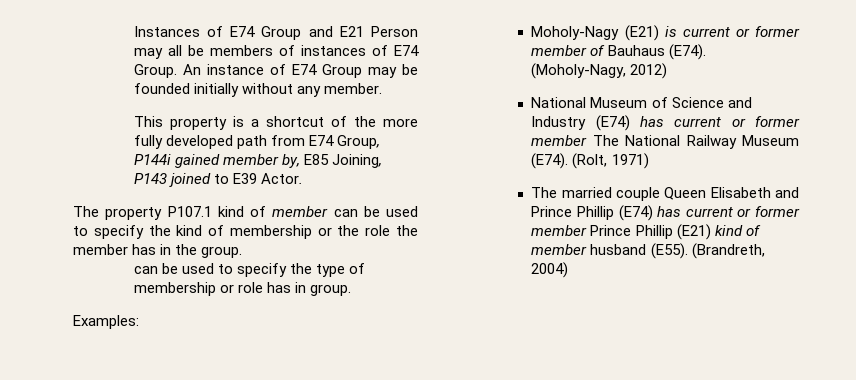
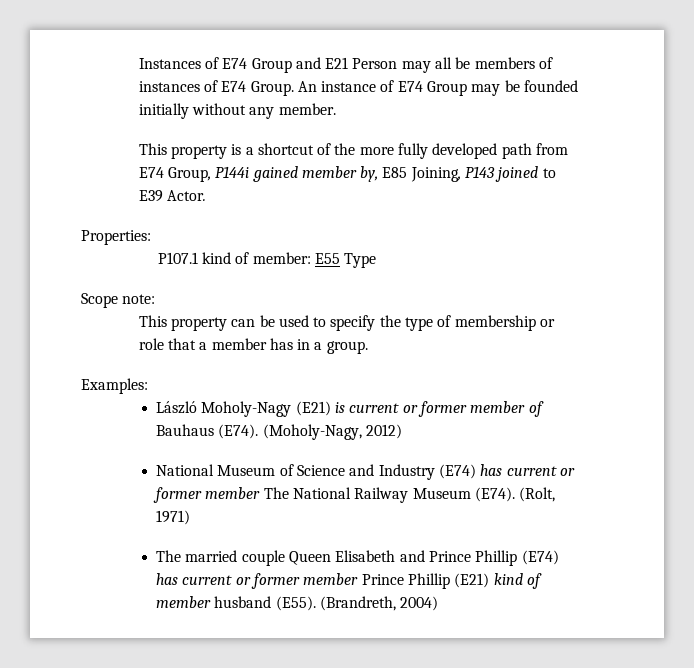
[73,206,163,220] The property -> [81,230,151,245] Properties: //
[272,206,418,217] [73,225,418,239] [73,244,243,258] member can be used to specify the kind of membership or the role the member has in the group. // -> [252,252,377,268] [81,293,156,308] [138,315,227,331] member: E55 Type // Scope note: // This property
[267,282,307,293] has in -> [167,338,323,350] that a member has in a
(139, 322) none -> [156,401,198,414] László

